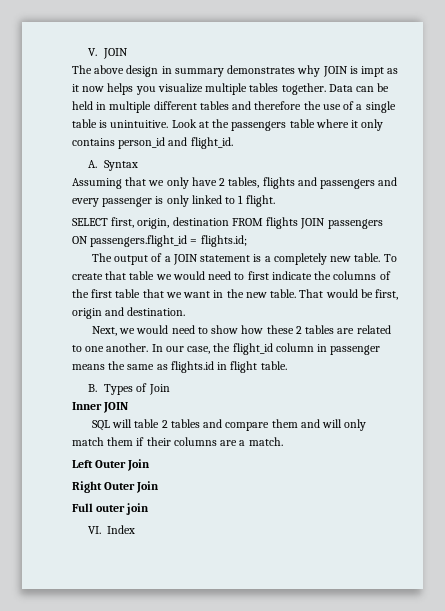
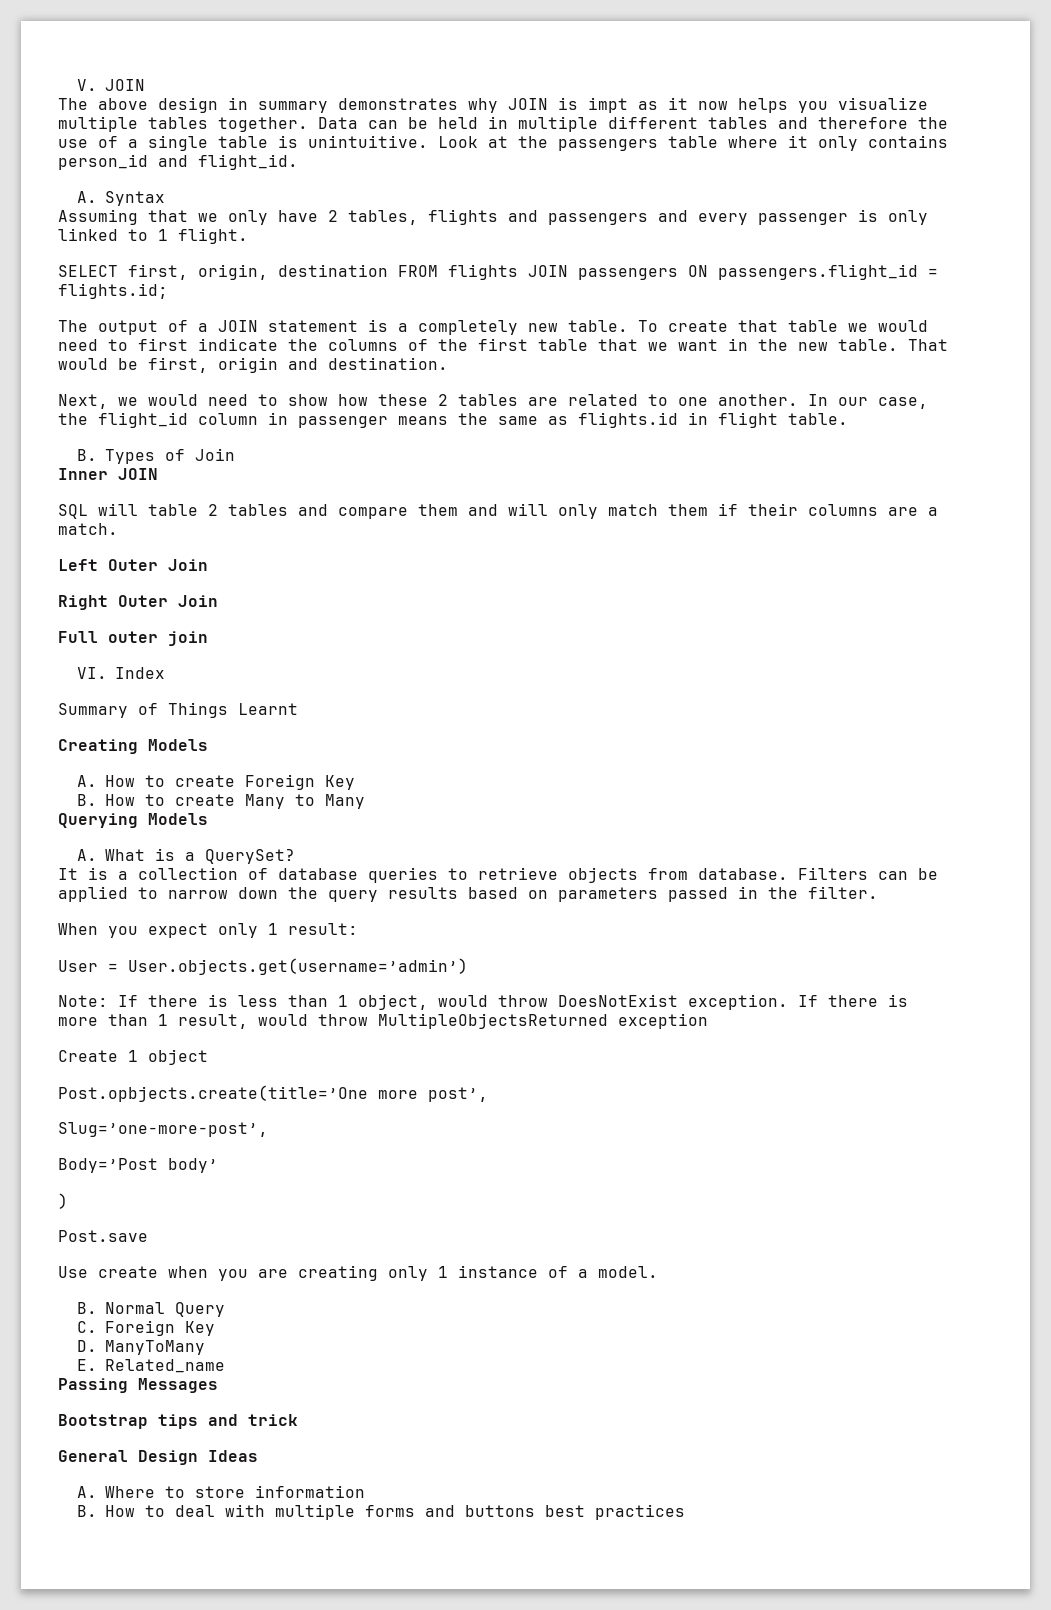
(136, 529) none -> [58,702,298,718] [58,739,208,754] [76,774,355,790] [76,794,365,809] [58,813,208,828] [76,848,295,864] [58,867,938,883] [58,886,878,902] [58,923,358,938] [58,958,468,975] [58,994,908,1010] [58,1013,708,1029] [58,1049,208,1065] [58,1085,488,1102] [58,1122,268,1137] [58,1158,218,1173] [58,1193,68,1209] [58,1230,148,1242] [58,1265,658,1281] [76,1302,225,1317] [76,1320,215,1336] [76,1340,205,1355] [76,1359,225,1373] [58,1378,218,1393] [58,1414,298,1429] [58,1450,258,1465] [76,1485,365,1498] [76,1504,685,1520] // Summary of Things Learnt // Creating Models // A. How to create Foreign Key // B. How to create Many to Many // Querying Models // A. What is a QuerySet? // It is a collection of database queries to retrieve objects from database. Filters can be applied to narrow down the query results based on parameters passed in the filter. // When you expect only 1 result: // User = User.objects.get(username=’admin’) // Note: If there is less than 1 object, would throw DoesNotExist exception. If there is more than 1 result, would throw MultipleObjectsReturned exception // Create 1 object // Post.opbjects.create(title=’One more post’, // Slug=’one-more-post’, // Body=’Post body’ // ) // Post.save // Use create when you are creating only 1 instance of a model. // B. Normal Query // C. Foreign Key // D. ManyToMany // E. Related_name // Passing Messages // Bootstrap tips and trick // General Design Ideas // A. Where to store information // B. How to deal with multiple forms and buttons best practices

